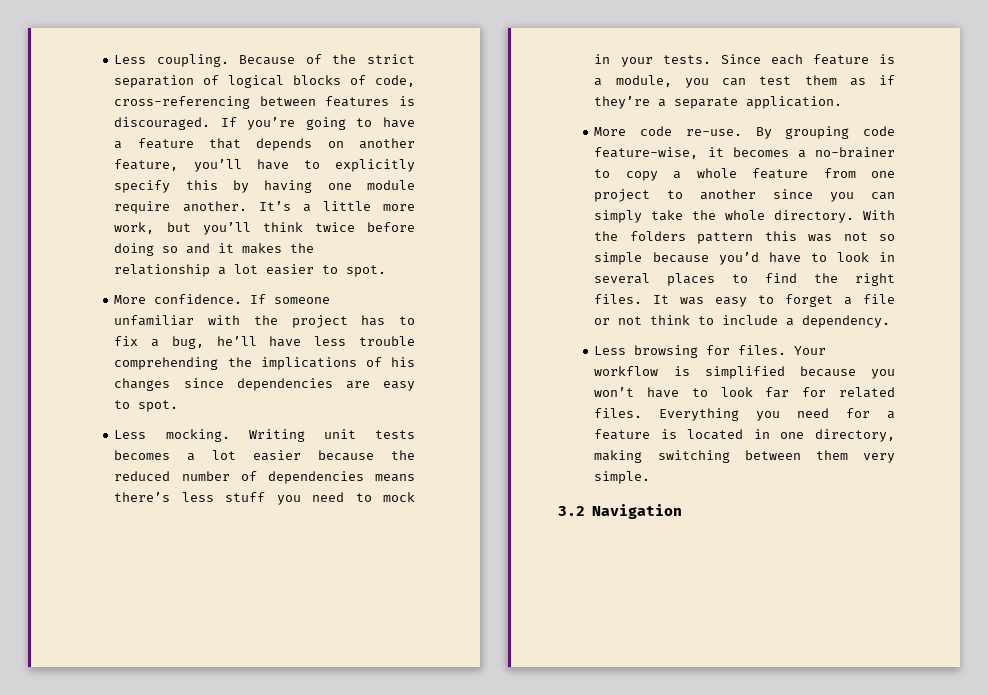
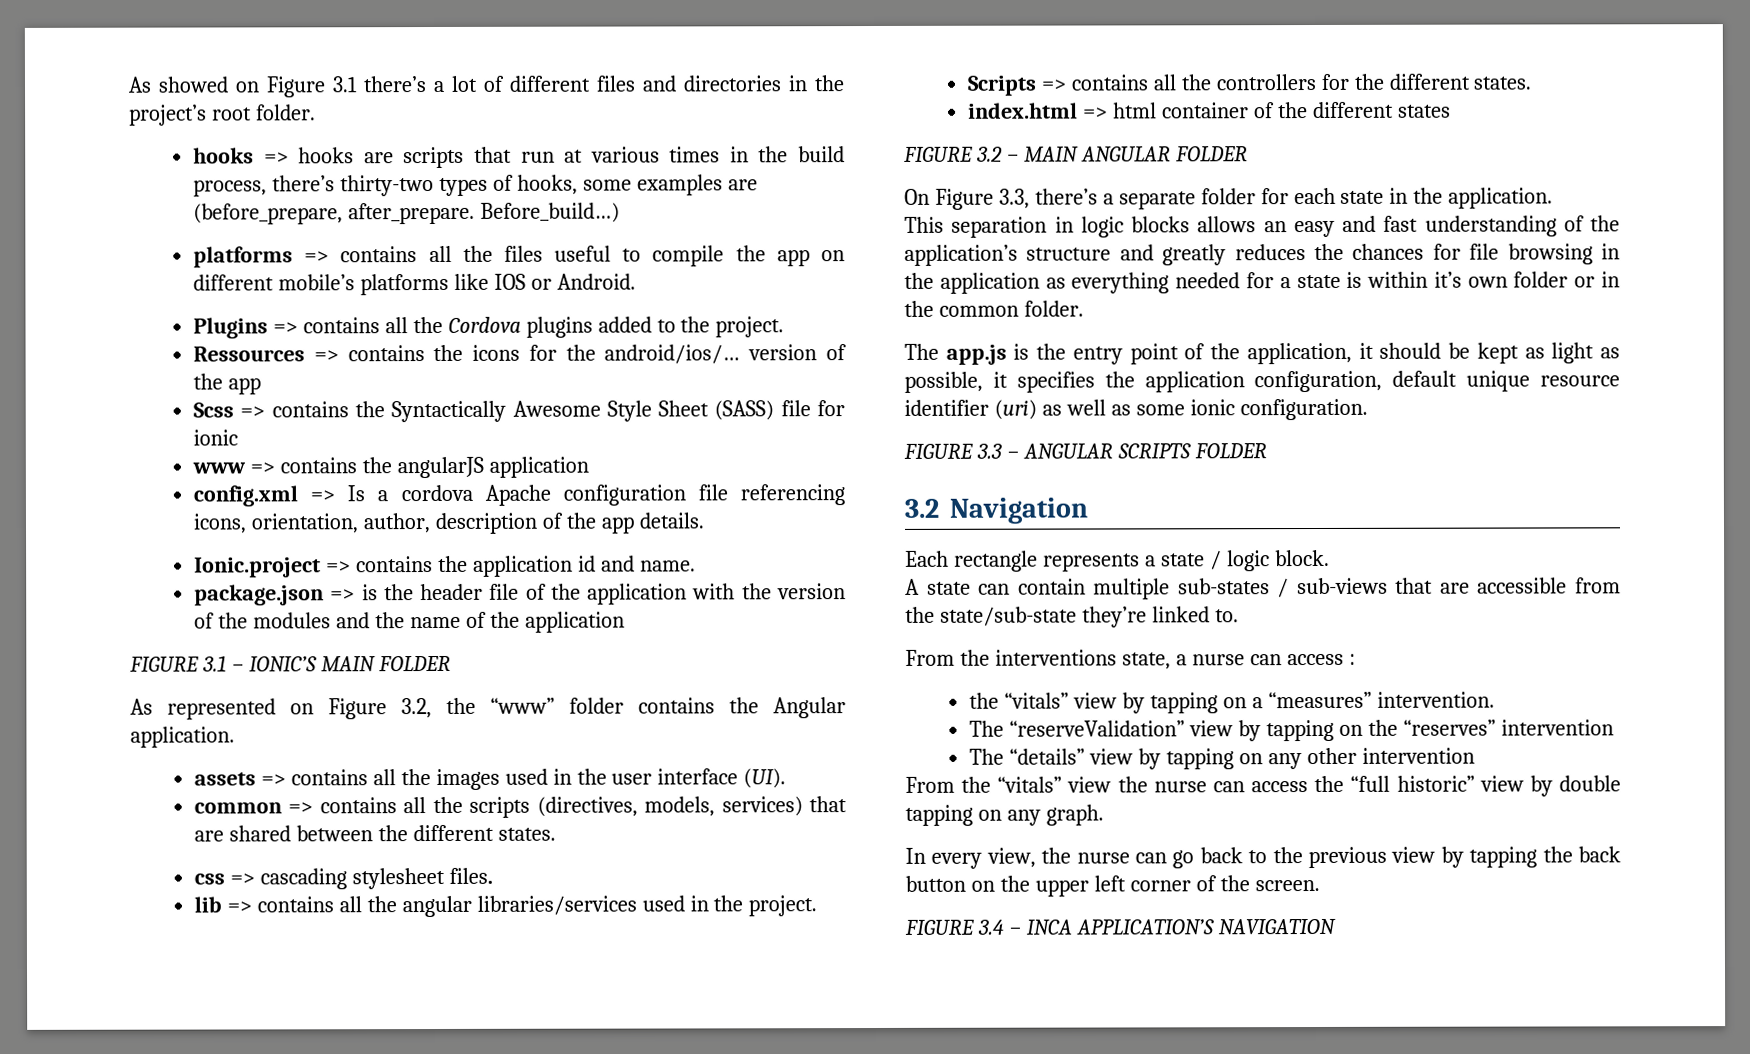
[114,54,415,67] [114,75,415,88] [114,96,415,109] [114,117,415,130] [114,138,415,151] [114,159,415,172] [114,180,415,193] [114,201,415,214] [114,222,415,235] [114,243,315,256] [114,264,387,277] [114,294,331,304] [114,315,416,328] [114,336,415,349] [114,357,415,370] [114,378,415,391] [114,400,179,412] [114,429,415,442] [114,450,415,461] [114,471,415,484] [114,492,415,505] [594,54,895,67] [594,75,895,88] [594,96,843,109] [594,126,895,139] [594,147,895,159] [594,168,895,181] [594,189,895,202] [594,210,895,223] [594,231,895,244] [594,252,895,265] [594,273,895,286] [594,294,895,307] [594,315,891,328] [594,345,827,358] [594,366,895,379] [594,387,895,398] [594,408,895,421] [594,429,895,442] [594,450,895,463] [594,471,651,484] [558,504,682,519] Less coupling. Because of the strict separation of logical blocks of code, cross-referencing between features is discouraged. If you’re going to have a feature that depends on another feature, you’ll have to explicitly specify this by having one module require another. It’s a little more work, but you’ll think twice before doing so and it makes the relationship a lot easier to spot. // More confidence. If someone unfamiliar with the project has to fix a bug, he’ll have less trouble comprehending the implications of his changes since dependencies are easy to spot. // Less mocking. Writing unit tests becomes a lot easier because the reduced number of dependencies means there’s less stuff you need to mock in your tests. Since each feature is a module, you can test them as if they’re a separate application. // More code re-use. By grouping code feature-wise, it becomes a no-brainer to copy a whole feature from one project to another since you can simply take the whole directory. With the folders pattern this was not so simple because you’d have to look in several places to find the right files. It was easy to forget a file or not think to include a dependency. // Less browsing for files. Your workflow is simplified because you won’t have to look far for related files. Everything you need for a feature is located in one directory, making switching between them very simple. // 3.2 Navigation -> [128,75,845,98] [129,104,316,126] [192,146,845,169] [192,174,758,197] [192,202,620,225] [192,245,845,268] [192,273,636,296] [192,316,785,339] [192,344,847,364] [192,373,261,395] [192,400,845,423] [192,429,238,446] [191,456,589,479] [192,484,845,507] [192,512,705,534] [193,555,696,578] [193,583,846,606] [193,611,625,633] [129,655,451,672] [130,697,846,720] [130,726,235,748] [193,768,787,790] [193,796,847,818] [193,824,556,842] [193,867,493,890] [193,895,818,918] [966,73,1533,96] [967,101,1451,119] [903,146,1248,162] [904,187,1554,210] [904,215,1620,238] [904,243,1620,266] [904,271,1620,294] [904,300,1084,317] [904,342,1620,365] [904,370,1620,393] [904,398,1368,421] [903,443,1267,459] [904,497,1088,524] [905,549,1330,572] [905,577,1621,600] [905,606,1239,628] [905,649,1356,670] [968,691,1495,714] [968,719,1614,742] [968,747,1475,770] [905,775,1621,797] [905,804,1104,826] [905,846,1621,869] [905,875,1320,897] [904,918,1336,935] As showed on Figure 3.1 there’s a lot of different files and directories in the project’s root folder. // hooks => hooks are scripts that run at various times in the build process, there’s thirty-two types of hooks, some examples are (before_prepare, after_prepare. Before_build…) // platforms => contains all the files useful to compile the app on different mobile’s platforms like IOS or Android. // Plugins => contains all the Cordova plugins added to the project. // Ressources => contains the icons for the android/ios/… version of the app // Scss => contains the Syntactically Awesome Style Sheet (SASS) file for ionic // www => contains the angularJS application // config.xml => Is a cordova Apache configuration file referencing icons, orientation, author, description of the app details. // Ionic.project => contains the application id and name. // package.json => is the header file of the application with the version of the modules and the name of the application // FIGURE 3.1 – IONIC’S MAIN FOLDER // As represented on Figure 3.2, the “www” folder contains the Angular application. // assets => contains all the images used in the user interface (UI). // common => contains all the scripts (directives, models, services) that are shared between the different states. // css => cascading stylesheet files. // lib => contains all the angular libraries/services used in the project. // Scripts => contains all the controllers for the different states. // index.html => html container of the different states // FIGURE 3.2 – MAIN ANGULAR FOLDER // On Figure 3.3, there’s a separate folder for each state in the application. // This separation in logic blocks allows an easy and fast understanding of the application’s structure and greatly reduces the chances for file browsing in the application as everything needed for a state is within it’s own folder or in the common folder. // The app.js is the entry point of the application, it should be kept as light as possible, it specifies the application configuration, default unique resource identifier (uri) as well as some ionic configuration. // FIGURE 3.3 – ANGULAR SCRIPTS FOLDER // 3.2 Navigation // Each rectangle represents a state / logic block. // A state can contain multiple sub-states / sub-views that are accessible from the state/sub-state they’re linked to. // From the interventions state, a nurse can access : // the “vitals” view by tapping on a “measures” intervention. // The “reserveValidation” view by tapping on the “reserves” intervention // The “details” view by tapping on any other intervention // From the “vitals” view the nurse can access the “full historic” view by double tapping on any graph. // In every view, the nurse can go back to the previous view by tapping the back button on the upper left corner of the screen. // FIGURE 3.4 – INCA APPLICATION’S NAVIGATION

